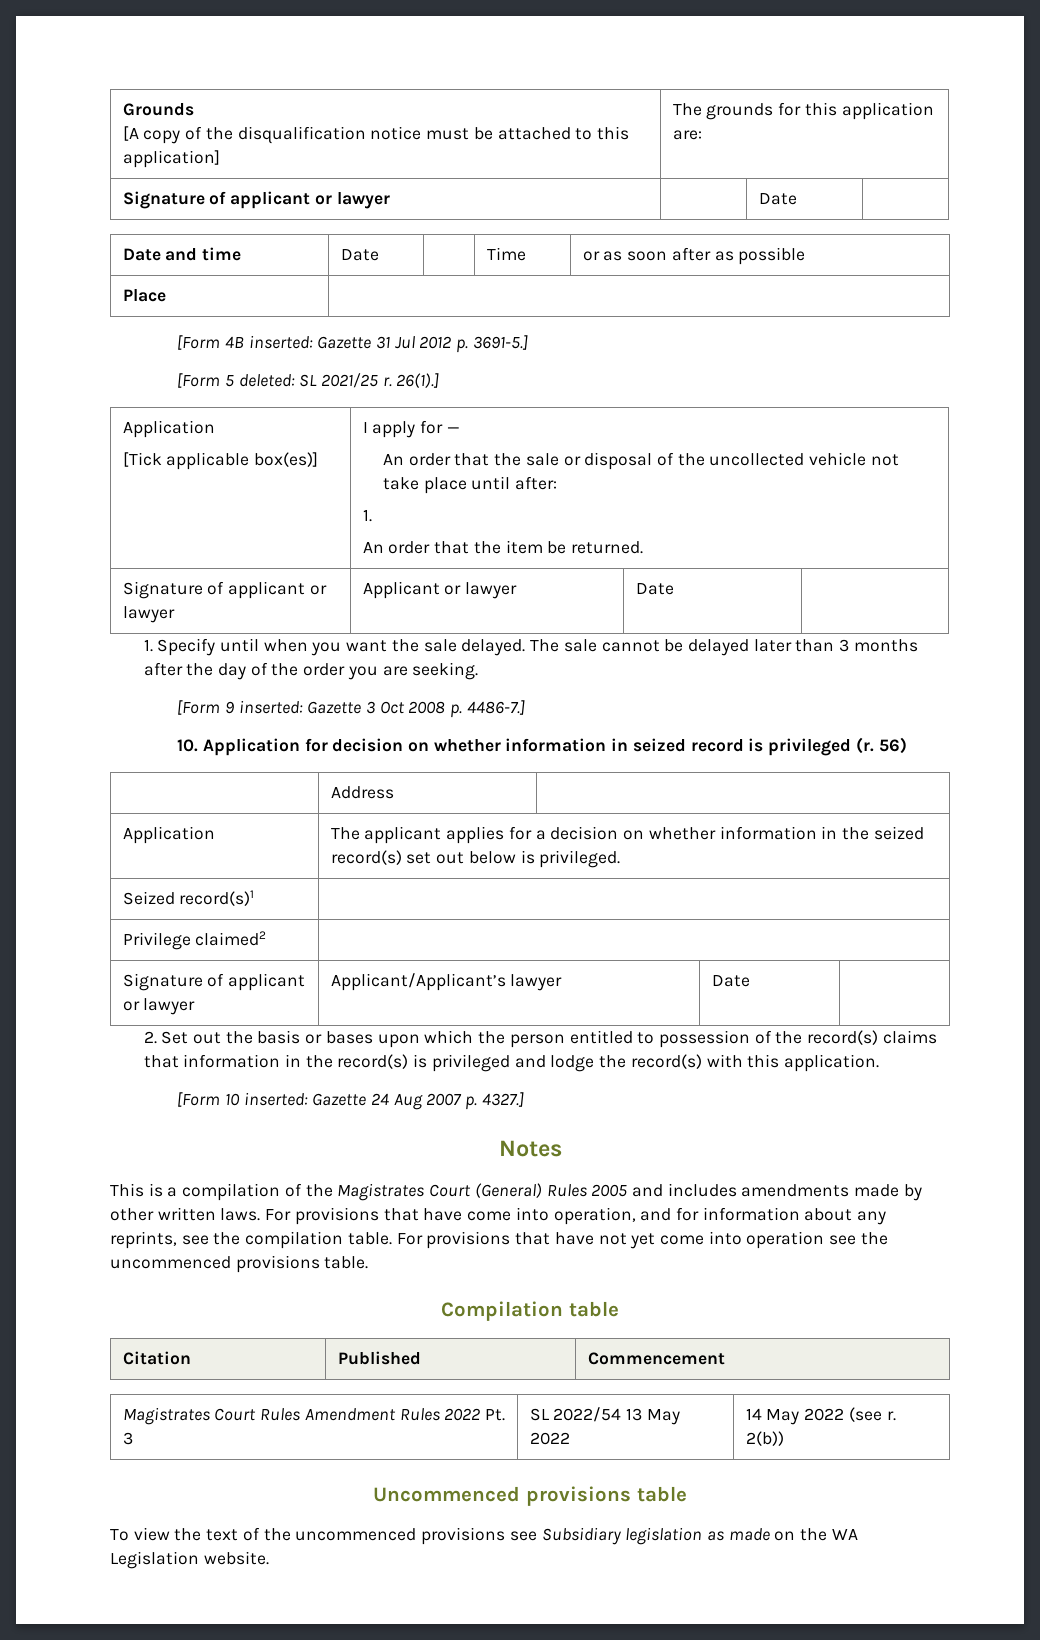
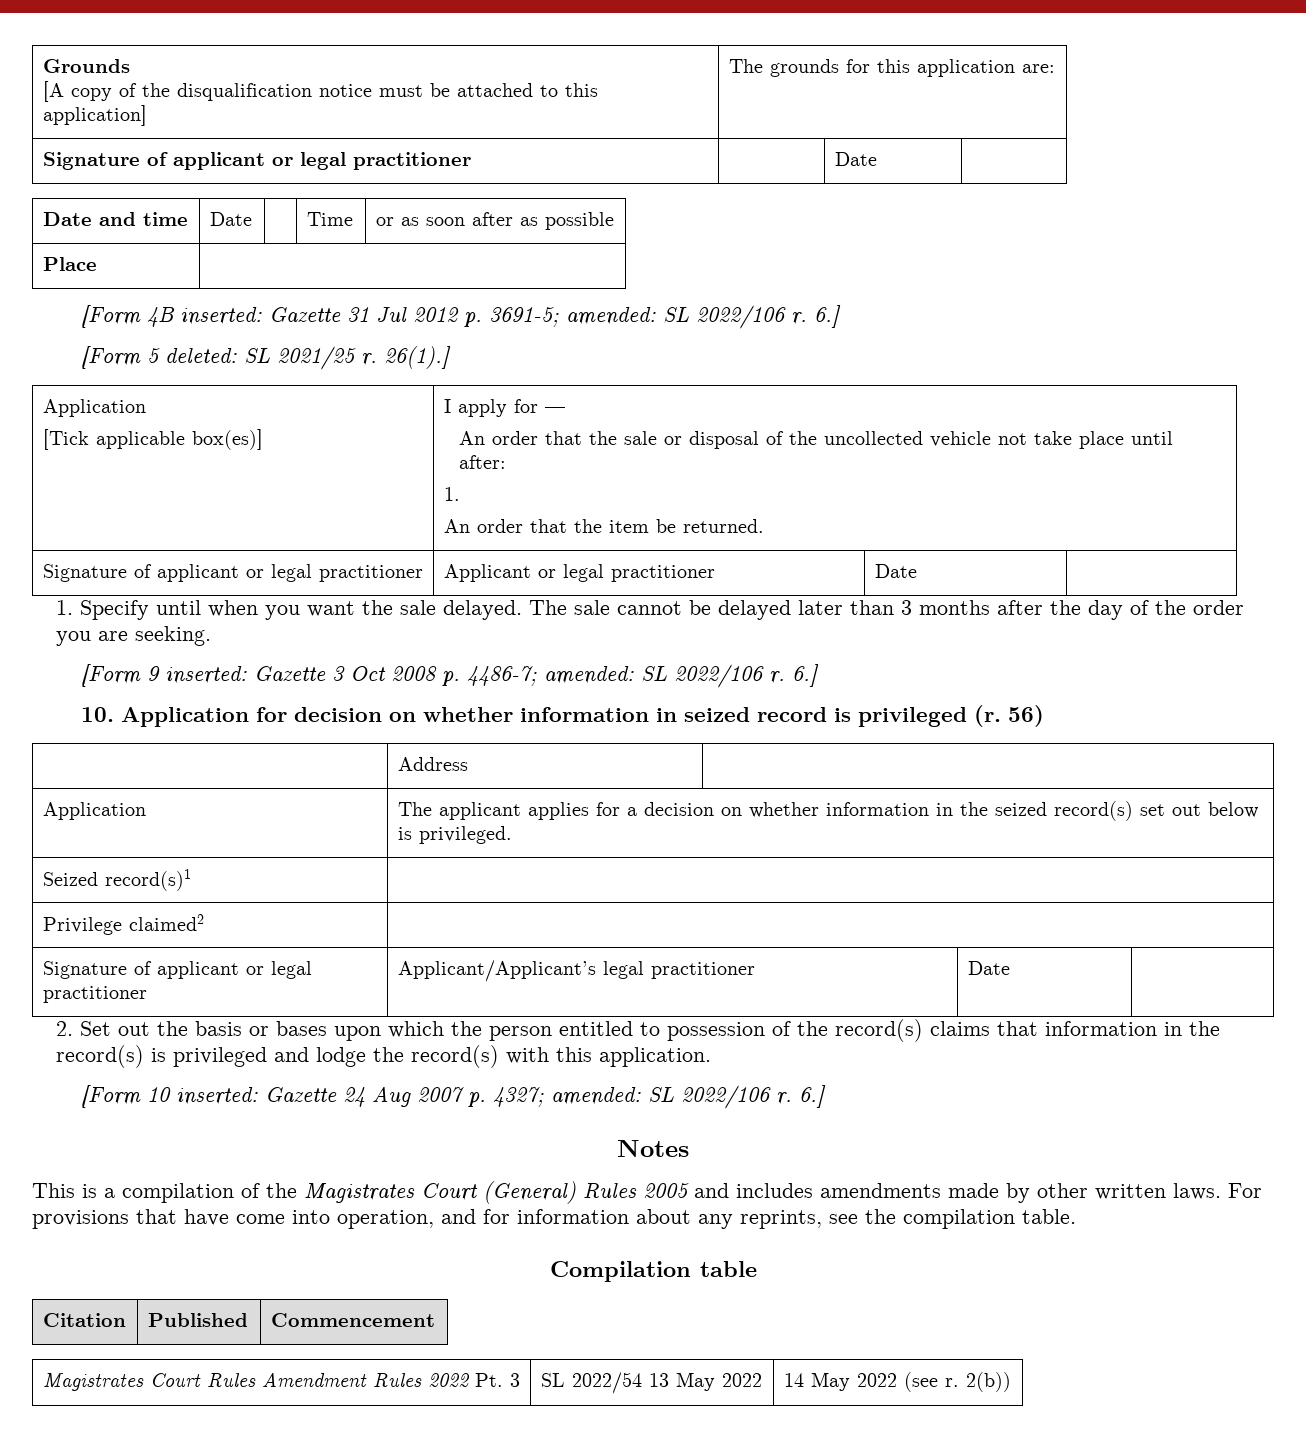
[336,192,390,209] lawyer -> [299,152,471,170] legal practitioner
[472,335,528,350] 3691-5.] -> [488,305,841,329] 3691-5; amended: SL 2022/106 r. 6.]
[122,606,175,623] lawyer -> [270,564,423,582] legal practitioner
[465,582,518,599] lawyer -> [562,564,715,582] legal practitioner
[466,700,525,715] 4486-7.] -> [466,664,819,688] 4486-7; amended: SL 2022/106 r. 6.]
[143,998,196,1015] lawyer -> [270,961,312,979] [42,986,147,1003] legal practitioner
[510,974,563,991] lawyer -> [602,961,755,979] legal practitioner
[481,1092,524,1107] 4327.] -> [492,1085,826,1109] 4327; amended: SL 2022/106 r. 6.]
[396,1231,888,1249] [110,1255,369,1273] For provisions that have not yet come into operation see the uncommenced provisions table. -> (1076, 1216) none
[373,1486,687,1506] [110,1527,858,1545] [110,1551,269,1569] // Uncommenced provisions table // To view the text of the uncommenced provisions see Subsidiary legislation as made on the WA Legislation website. -> (1011, 1382) none

